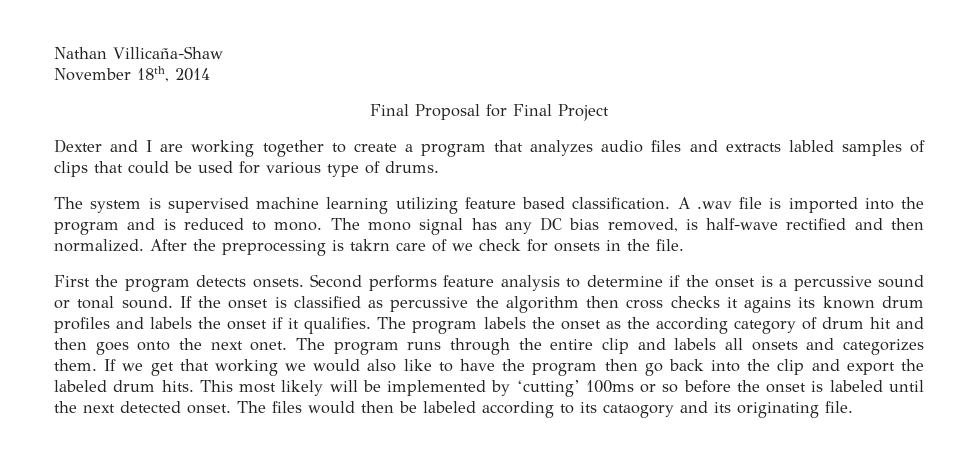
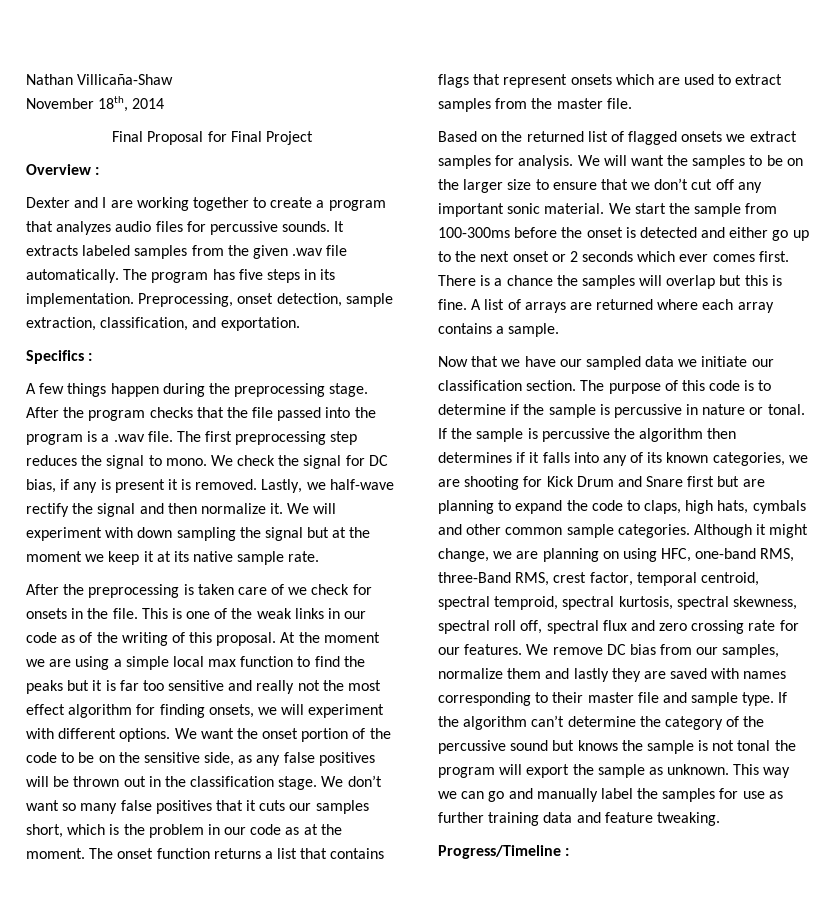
(609, 112) none -> [26,164,100,175] // Overview :
[689,140,925,156] [54,161,439,177] [54,197,924,214] [54,217,925,235] [54,239,144,252] and extracts labled samples of clips that could be used for various type of drums. // The system is supervised machine learning utilizing feature based classification. A .wav file is imported into the program and is reduced to mono. The mono signal has any DC bias removed, is half-wave rectified and then normalized. -> [186,221,345,235] [26,245,348,259] [26,269,336,283] [26,293,393,307] [26,317,300,331] [26,350,93,364] [26,383,369,397] [26,407,376,421] [26,431,358,445] [26,455,388,469] [26,479,394,493] [26,503,337,517] [26,527,371,541] [26,551,320,565] for percussive sounds. It extracts labeled samples from the given .wav file automatically. The program has five steps in its implementation. Preprocessing, onset detection, sample extraction, classification, and exportation. // Specifics : // A few things happen during the preprocessing stage. After the program checks that the file passed into the program is a .wav file. The first preprocessing step reduces the signal to mono. We check the signal for DC bias, if any is present it is removed. Lastly, we half-wave rectify the signal and then normalize it. We will experiment with down sampling the signal but at the moment we keep it at its native sample rate. //
[350,239,390,251] takrn -> [197,584,234,595] taken
[54,274,925,292] [54,296,925,313] [54,317,924,334] [54,338,924,355] [54,359,924,376] [54,380,925,397] [54,401,853,418] // First the program detects onsets. Second performs feature analysis to determine if the onset is a percussive sound or tonal sound. If the onset is classified as percussive the algorithm then cross checks it agains its known drum profiles and labels the onset if it qualifies. The program labels the onset as the according category of drum hit and then goes onto the next onet. The program runs through the entire clip and labels all onsets and categorizes them. If we get that working we would also like to have the program then go back into the clip and export the labeled drum hits. This most likely will be implemented by ‘cutting’ 100ms or so before the onset is labeled until the next detected onset. The files would then be labeled according to its cataogory and its originating file. -> [141,608,367,619] [26,632,380,646] [26,656,365,670] [26,680,382,694] [26,704,385,718] [26,728,391,742] [26,752,375,766] [26,775,382,790] [26,800,369,814] [26,824,342,838] [26,848,385,859] [438,74,783,88] [438,98,632,112] [438,131,797,145] [438,155,803,169] [438,178,762,193] [438,203,778,217] [438,227,809,241] [438,251,789,262] [438,275,782,289] [438,299,774,313] [438,323,560,337] [438,356,774,370] [438,380,772,394] [438,404,805,418] [438,428,737,442] [438,452,808,466] [438,476,765,490] [438,500,806,514] [438,524,809,538] [438,548,795,562] [438,572,759,586] [438,596,797,610] [438,620,799,634] [438,644,780,658] [438,668,787,682] [438,692,788,706] [438,715,765,730] [438,740,796,754] [438,764,791,778] [438,788,783,802] [438,812,720,826] [438,845,570,859] This is one of the weak links in our code as of the writing of this proposal. At the moment we are using a simple local max function to find the peaks but it is far too sensitive and really not the most effect algorithm for finding onsets, we will experiment with different options. We want the onset portion of the code to be on the sensitive side, as any false positives will be thrown out in the classification stage. We don’t want so many false positives that it cuts our samples short, which is the problem in our code as at the moment. The onset function returns a list that contains flags that represent onsets which are used to extract samples from the master file. // Based on the returned list of flagged onsets we extract samples for analysis. We will want the samples to be on the larger size to ensure that we don’t cut off any important sonic material. We start the sample from 100-300ms before the onset is detected and either go up to the next onset or 2 seconds which ever comes first. There is a chance the samples will overlap but this is fine. A list of arrays are returned where each array contains a sample. // Now that we have our sampled data we initiate our classification section. The purpose of this code is to determine if the sample is percussive in nature or tonal. If the sample is percussive the algorithm then determines if it falls into any of its known categories, we are shooting for Kick Drum and Snare first but are planning to expand the code to claps, high hats, cymbals and other common sample categories. Although it might change, we are planning on using HFC, one-band RMS, three-Band RMS, crest factor, temporal centroid, spectral temproid, spectral kurtosis, spectral skewness, spectral roll off, spectral flux and zero crossing rate for our features. We remove DC bias from our samples, normalize them and lastly they are saved with names corresponding to their master file and sample type. If the algorithm can’t determine the category of the percussive sound but knows the sample is not tonal the program will export the sample as unknown. This way we can go and manually label the samples for use as further training data and feature tweaking. // Progress/Timeline :

